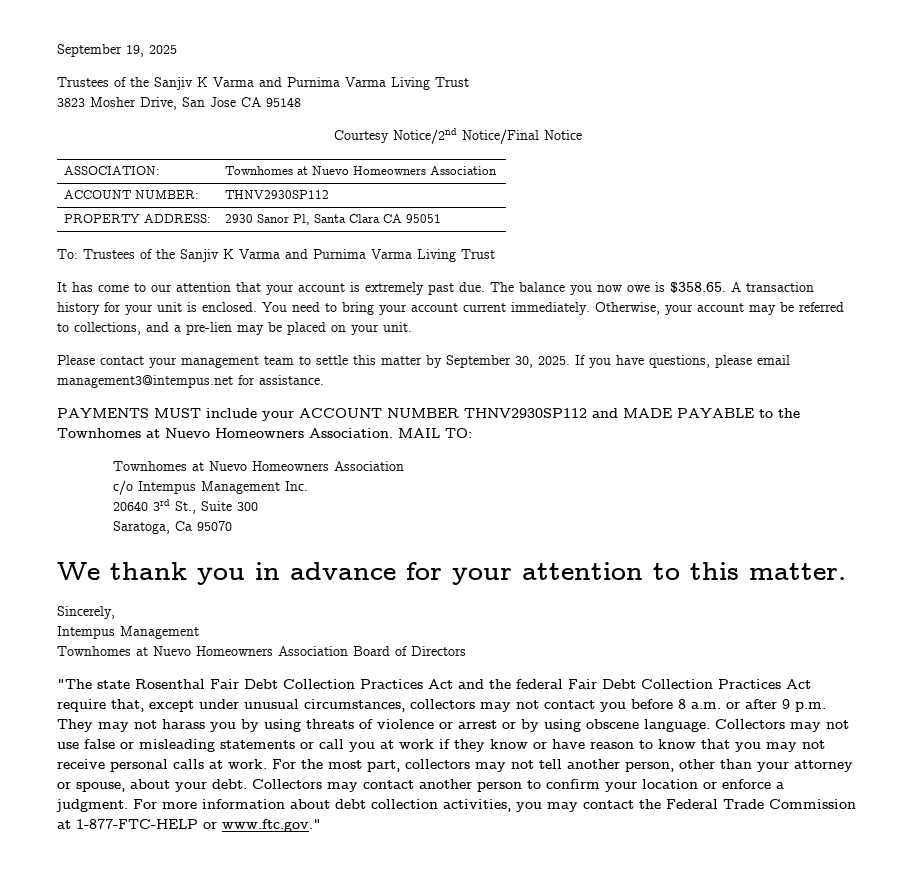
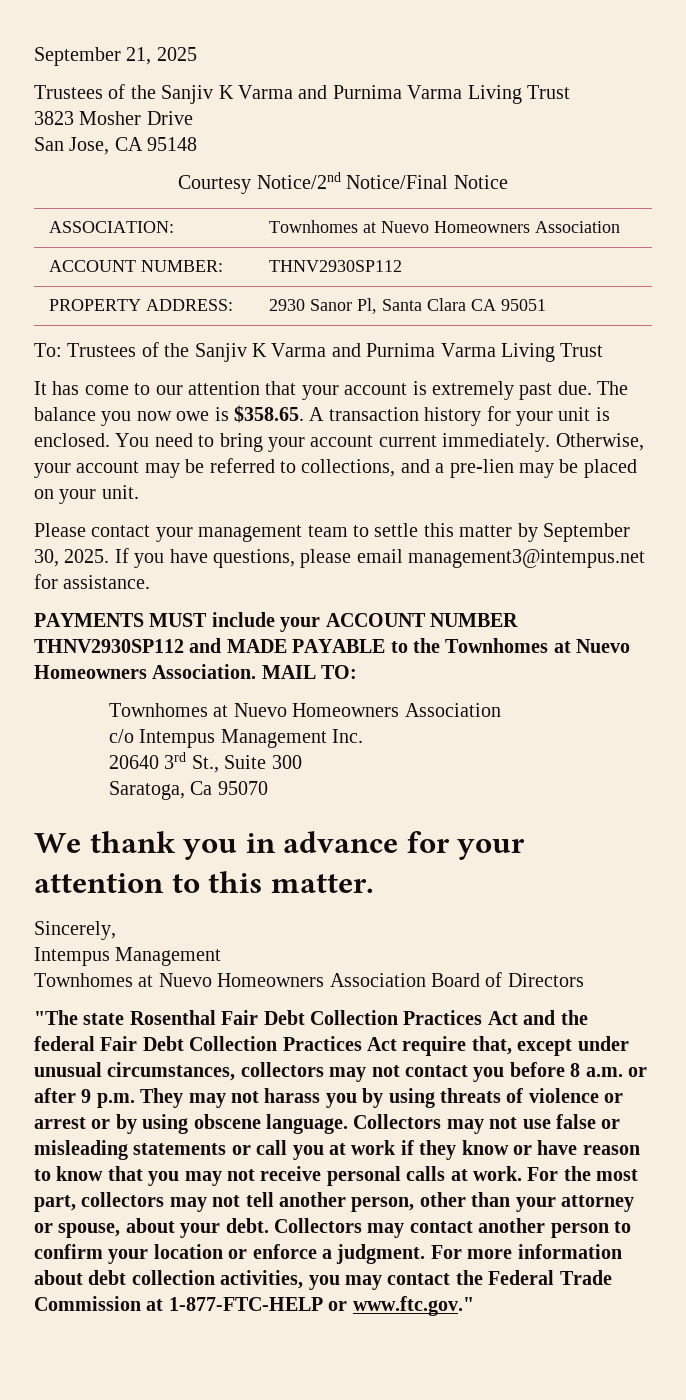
[57,44,144,57] September 19, -> [34,47,152,66] September 21,
[140,97,236,110] Drive, San Jose -> [146,111,193,125] [34,137,110,155] Drive // San Jose,

